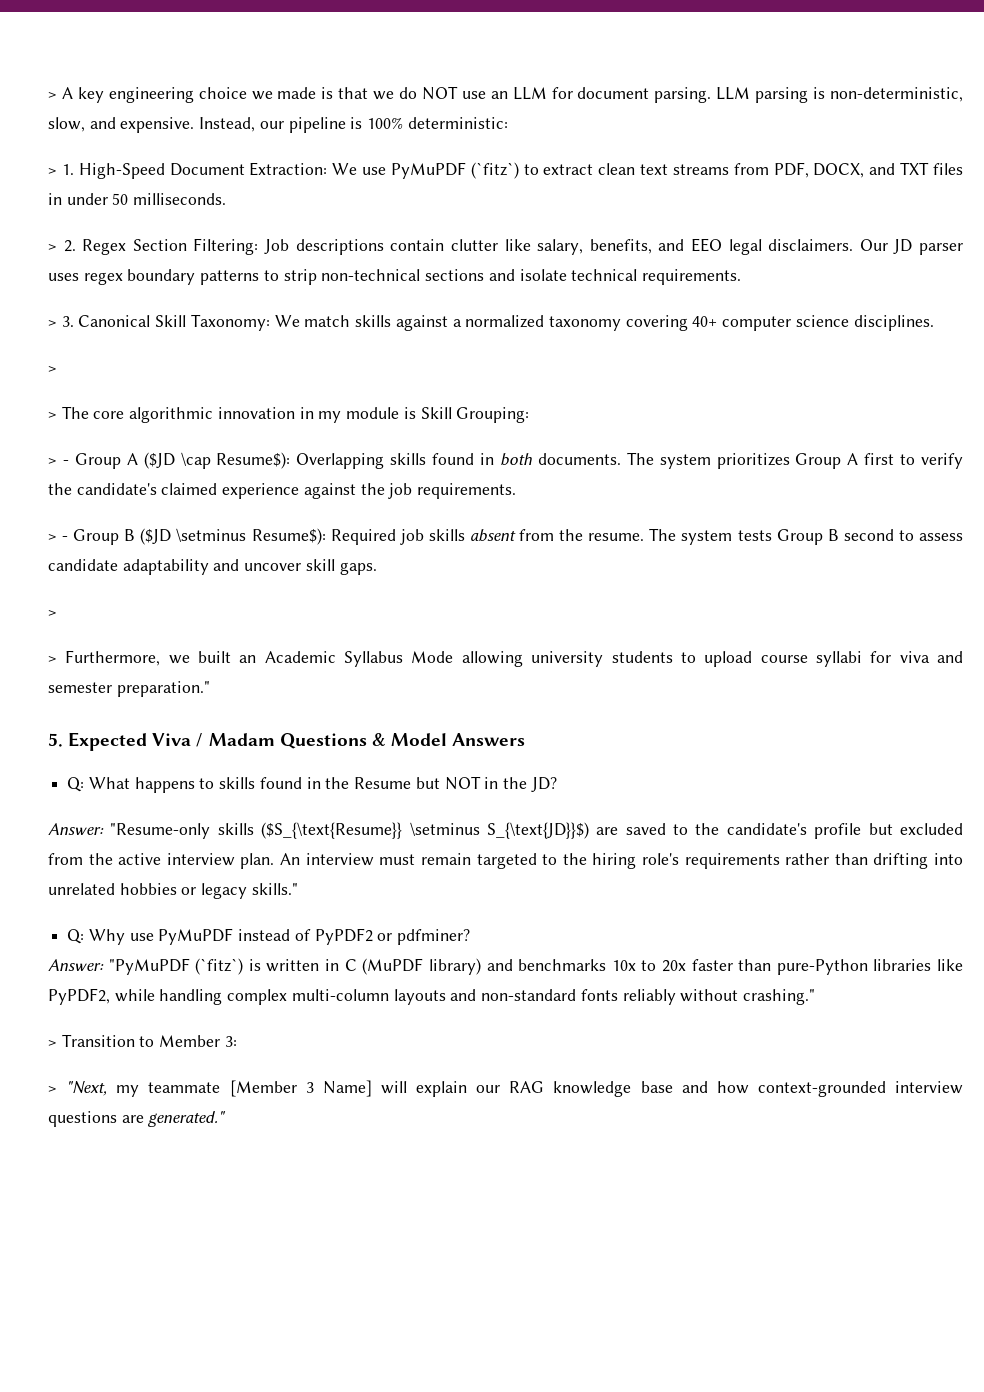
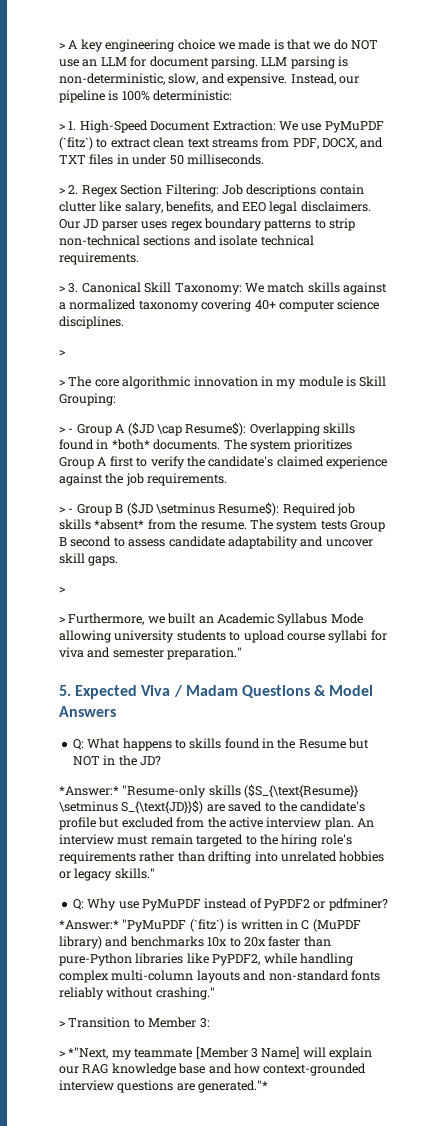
[499,453,532,466] both -> [111,439,150,450] *both*
[469,529,516,542] absent -> [94,519,145,530] *absent*
[48,823,104,835] Answer: -> [59,786,119,796] *Answer:*
[48,959,104,971] Answer: -> [59,920,119,930] *Answer:*
[66,1081,108,1096] "Next, -> [68,1047,109,1059] *"Next,
[148,1111,227,1127] generated." -> [198,1080,269,1093] generated."*

